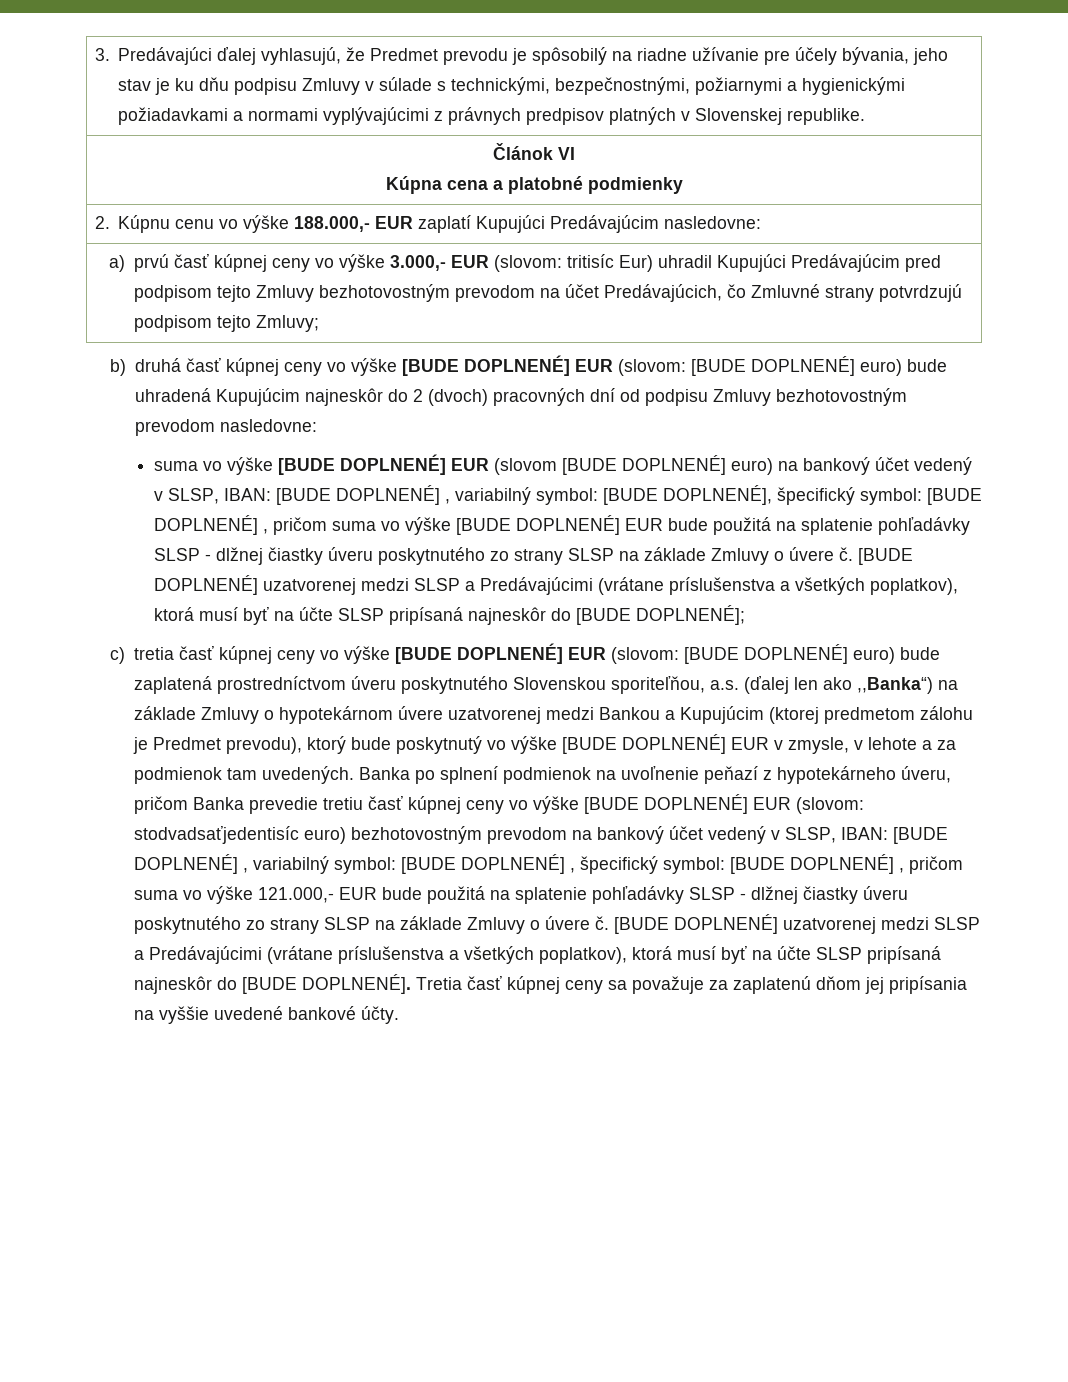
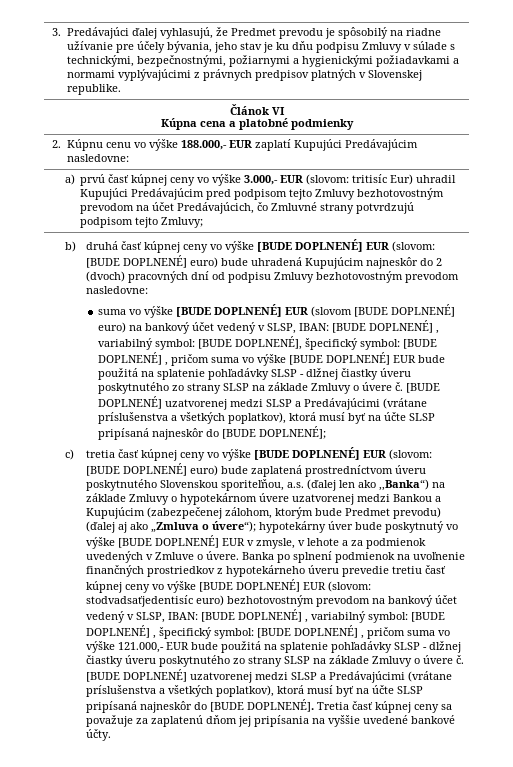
[769,706,974,724] [133,736,347,754] (ktorej predmetom zálohu je Predmet prevodu), ktorý -> [147,507,442,519] [86,521,354,533] (zabezpečenej zálohom, ktorým bude Predmet prevodu) (ďalej aj ako „Zmluva o úvere“); hypotekárny úver
[227,766,355,784] tam uvedených. -> [86,551,240,563] uvedených v Zmluve o úvere.
[704,766,952,784] [134,796,245,814] peňazí z hypotekárneho úveru, pričom Banka -> [86,565,340,577] finančných prostriedkov z hypotekárneho úveru

